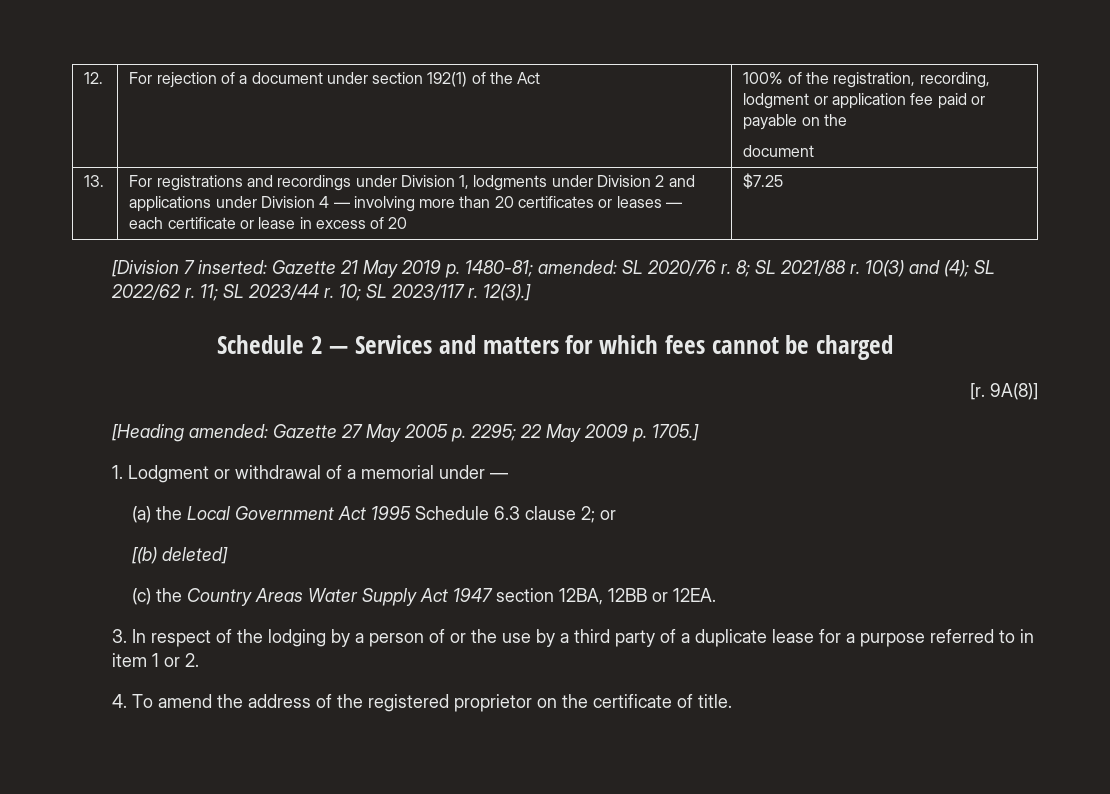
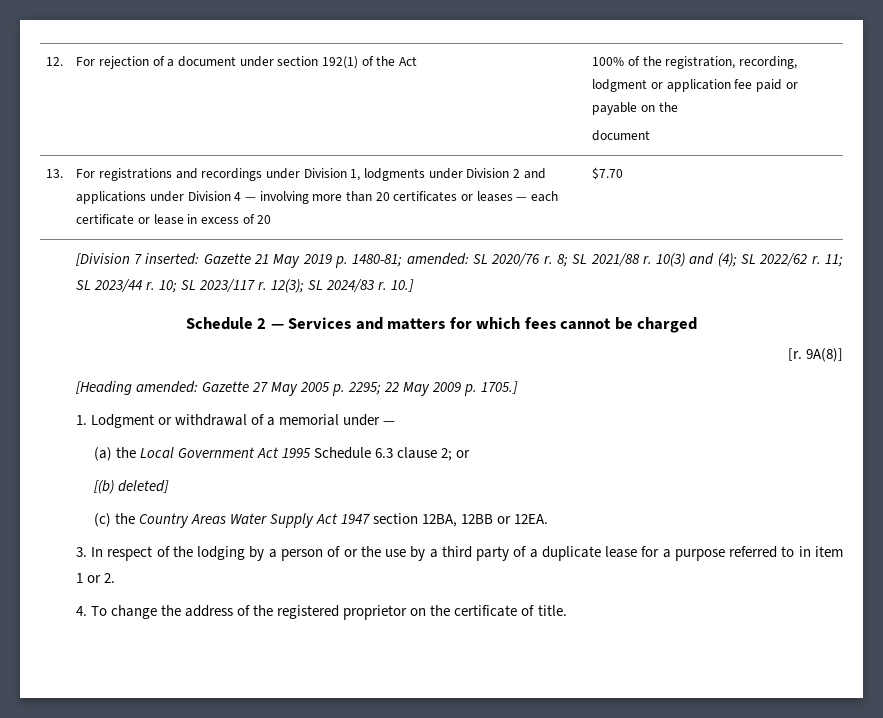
[743,173,784,189] $7.25 -> [592,167,624,180] $7.70
[483,284,532,301] 12(3).] -> [271,279,415,293] 12(3); SL 2024/83 r. 10.]
[158,694,213,708] amend -> [110,605,157,619] change

